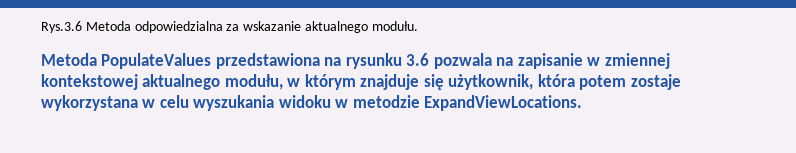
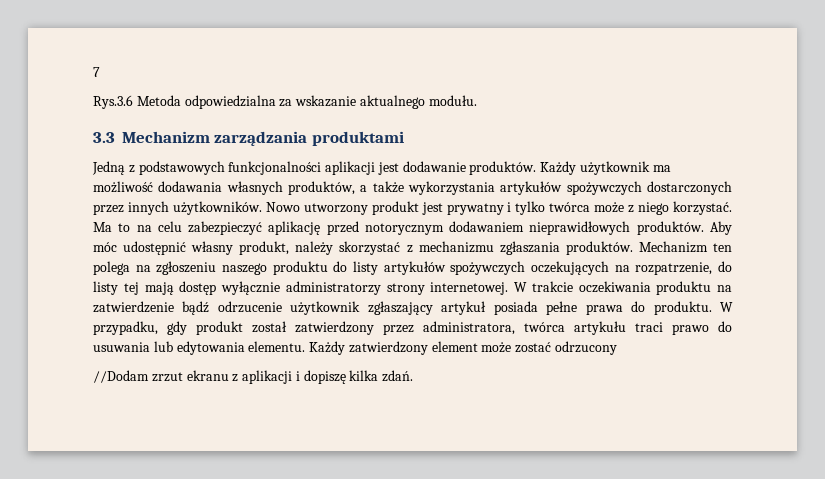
(41, 27) none -> [93,67,100,77] 7 //
[41,53,670,69] [41,74,681,90] [41,95,583,111] Metoda PopulateValues przedstawiona na rysunku 3.6 pozwala na zapisanie w zmiennej kontekstowej aktualnego modułu, w którym znajduje się użytkownik, która potem zostaje wykorzystana w celu wyszukania widoku w metodzie ExpandViewLocations. -> [93,131,404,146] [92,161,671,175] [93,181,732,195] [93,201,733,215] [93,221,732,235] [93,241,732,255] [93,261,732,275] [93,281,732,295] [93,301,733,315] [93,321,732,335] [93,341,618,355] [93,370,414,384] 3.3 Mechanizm zarządzania produktami // Jedną z podstawowych funkcjonalności aplikacji jest dodawanie produktów. Każdy użytkownik ma możliwość dodawania własnych produktów, a także wykorzystania artykułów spożywczych dostarczonych przez innych użytkowników. Nowo utworzony produkt jest prywatny i tylko twórca może z niego korzystać. Ma to na celu zabezpieczyć aplikację przed notorycznym dodawaniem nieprawidłowych produktów. Aby móc udostępnić własny produkt, należy skorzystać z mechanizmu zgłaszania produktów. Mechanizm ten polega na zgłoszeniu naszego produktu do listy artykułów spożywczych oczekujących na rozpatrzenie, do listy tej mają dostęp wyłącznie administratorzy strony internetowej. W trakcie oczekiwania produktu na zatwierdzenie bądź odrzucenie użytkownik zgłaszający artykuł posiada pełne prawa do produktu. W przypadku, gdy produkt został zatwierdzony przez administratora, twórca artykułu traci prawo do usuwania lub edytowania elementu. Każdy zatwierdzony element może zostać odrzucony // //Dodam zrzut ekranu z aplikacji i dopiszę kilka zdań.

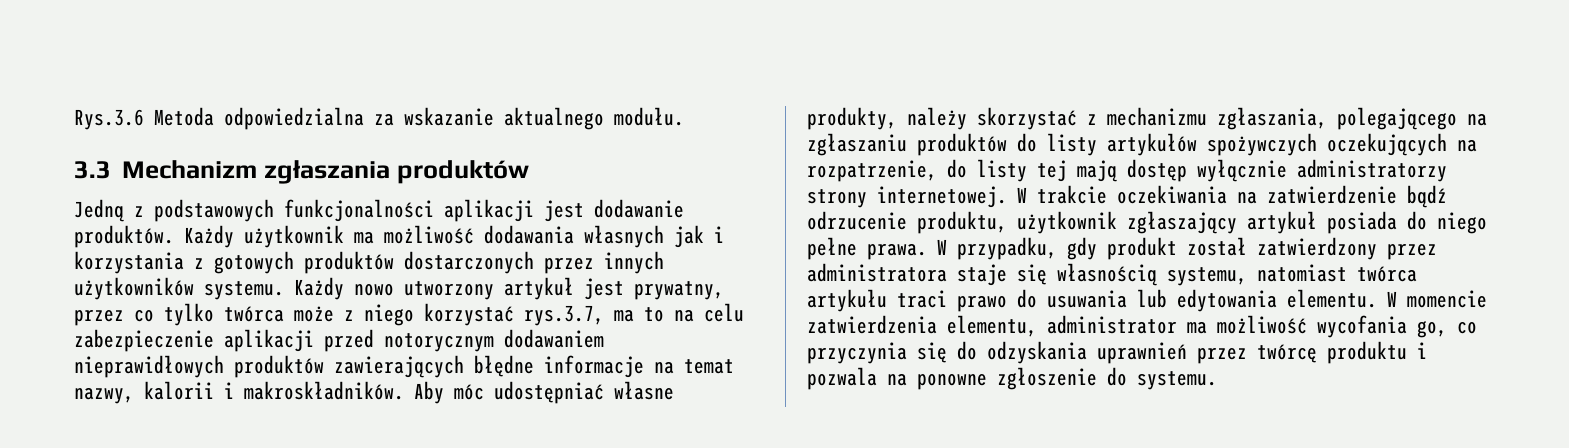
[93,67,100,77] 7 // -> (74, 119) none
[214,131,404,146] zarządzania produktami -> [263,160,529,184] zgłaszania produktów
[288,181,732,195] [93,201,512,215] produktów, a także wykorzystania artykułów spożywczych dostarczonych przez innych użytkowników. Nowo utworzony produkt jest prywatny i -> [674,225,724,248] [74,251,664,274] [74,277,724,300] [74,309,154,326] jak i korzystania z gotowych produktów dostarczonych przez innych użytkowników systemu. Każdy nowo utworzony artykuł jest prywatny, przez co
[673,201,733,215] [93,222,112,232] korzystać. Ma -> [424,303,634,326] korzystać rys.3.7, ma
[188,221,321,235] zabezpieczyć aplikację -> [74,329,314,352] zabezpieczenie aplikacji
[636,221,732,235] [93,241,732,255] [93,261,328,275] produktów. Aby móc udostępnić własny produkt, należy skorzystać z mechanizmu zgłaszania produktów. Mechanizm ten polega na zgłoszeniu naszego produktu -> [234,355,734,378] [74,381,674,404] [807,107,1487,130] [807,133,1007,156] produktów zawierających błędne informacje na temat nazwy, kalorii i makroskładników. Aby móc udostępniać własne produkty, należy skorzystać z mechanizmu zgłaszania, polegającego na zgłaszaniu produktów
[656,281,712,295] produktu -> (1227, 194) none
(282, 307) none -> [917,211,1007,234] produktu,
[546,301,712,315] pełne prawa do produktu. -> [1407,211,1487,234] [807,237,927,260] do niego pełne prawa.
[423,321,515,335] administratora, -> [807,263,1347,286] administratora staje się własnością systemu, natomiast
[309,341,618,355] [93,370,414,384] Każdy zatwierdzony element może zostać odrzucony // //Dodam zrzut ekranu z aplikacji i dopiszę kilka zdań. -> [1387,290,1487,308] [807,315,1477,338] [807,341,1427,364] [807,367,1217,390] W momencie zatwierdzenia elementu, administrator ma możliwość wycofania go, co przyczynia się do odzyskania uprawnień przez twórcę produktu i pozwala na ponowne zgłoszenie do systemu.

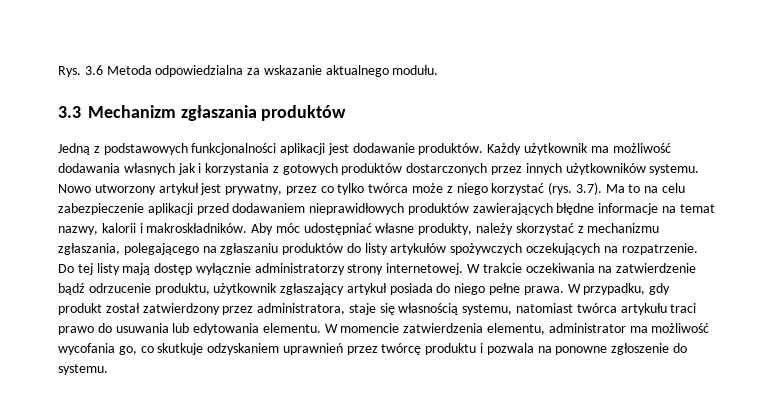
[74,109,144,130] Rys.3.6 -> [58,65,103,77] Rys. 3.6
[294,277,394,300] Każdy nowo -> [58,184,91,193] Nowo
[524,305,634,326] rys.3.7, ma -> [548,182,625,195] (rys. 3.7). Ma
[384,333,494,352] notorycznym -> (229, 209) none
[807,159,1067,182] rozpatrzenie, do listy tej -> [621,243,698,255] [58,263,120,275] rozpatrzenie. Do tej listy
[807,263,947,282] administratora -> [257,303,346,315] administratora,
[807,341,1087,364] przyczynia się do odzyskania -> [157,343,280,355] skutkuje odzyskaniem

